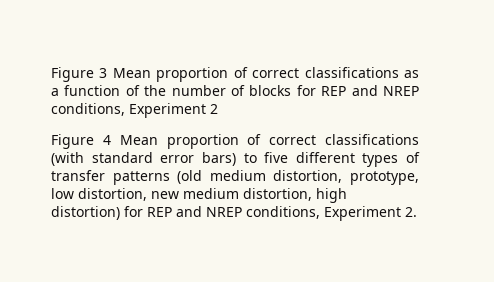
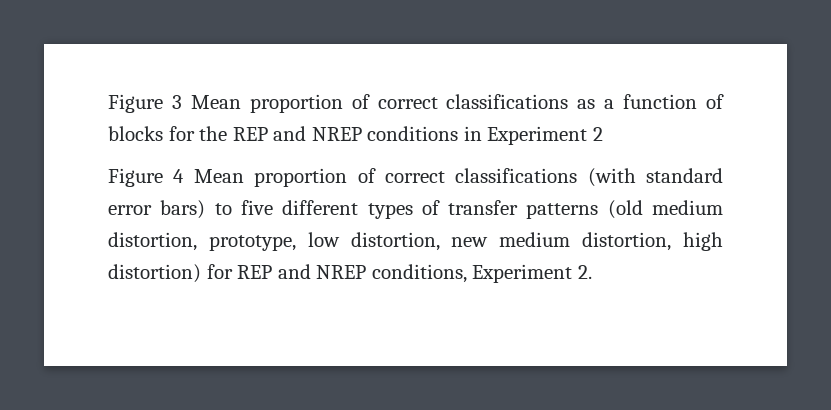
[144,85,246,96] the number of -> (724, 101) none
[321,85,419,96] [51,103,125,116] REP and NREP conditions, -> [199,126,482,141] the REP and NREP conditions in

